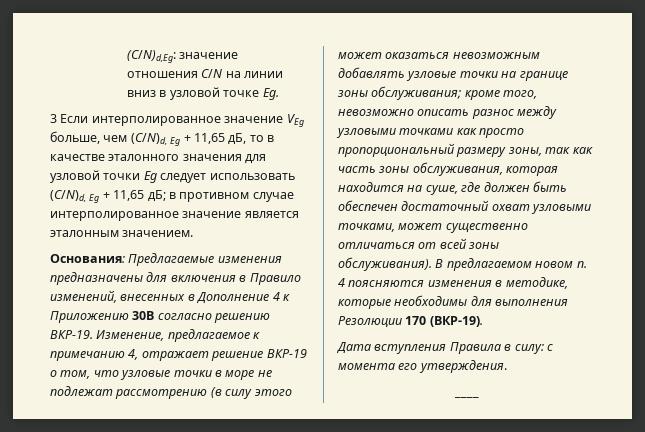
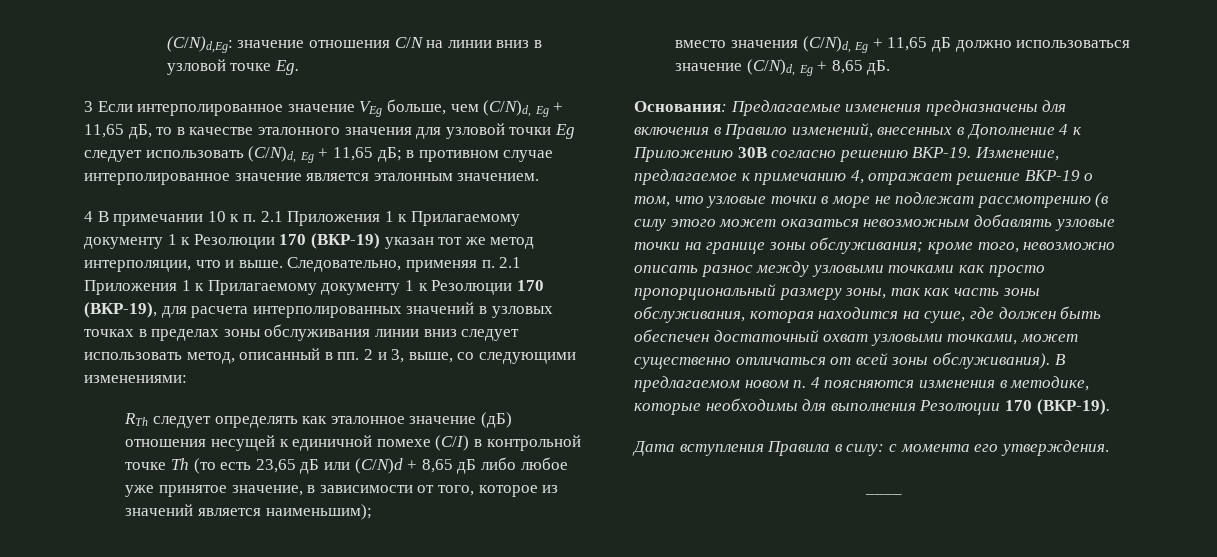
(194, 233) none -> [84,211,520,226] [84,233,535,249] [84,257,522,272] [84,280,544,295] [84,302,553,318] [84,324,520,341] [84,348,576,364] [84,375,187,383] [124,412,512,428] [125,435,581,451] [125,457,568,474] [125,485,559,497] [125,504,372,520] [675,36,1131,53] [675,59,891,76] // 4 В примечании 10 к п. 2.1 Приложения 1 к Прилагаемому документу 1 к Резолюции 170 (ВКР-19) указан тот же метод интерполяции, что и выше. Следовательно, применяя п. 2.1 Приложения 1 к Прилагаемому документу 1 к Резолюции 170 (ВКР-19), для расчета интерполированных значений в узловых точках в пределах зоны обслуживания линии вниз следует использовать метод, описанный в пп. 2 и 3, выше, со следующими изменениями: // RTh следует определять как эталонное значение (дБ) отношения несущей к единичной помехе (C/I) в контрольной точке Th (то есть 23,65 дБ или (C/N)d + 8,65 дБ либо любое уже принятое значение, в зависимости от того, которое из значений является наименьшим); // вместо значения (C/N)d, Eg + 11,65 дБ должно использоваться значение (C/N)d, Eg + 8,65 дБ.

